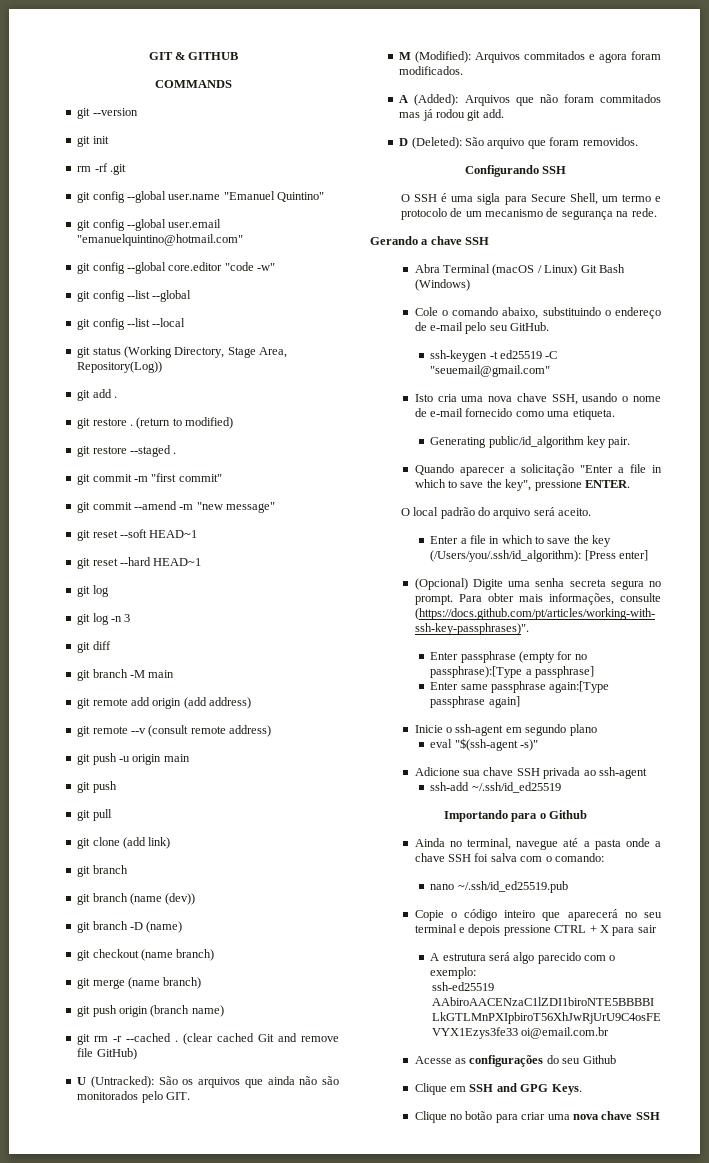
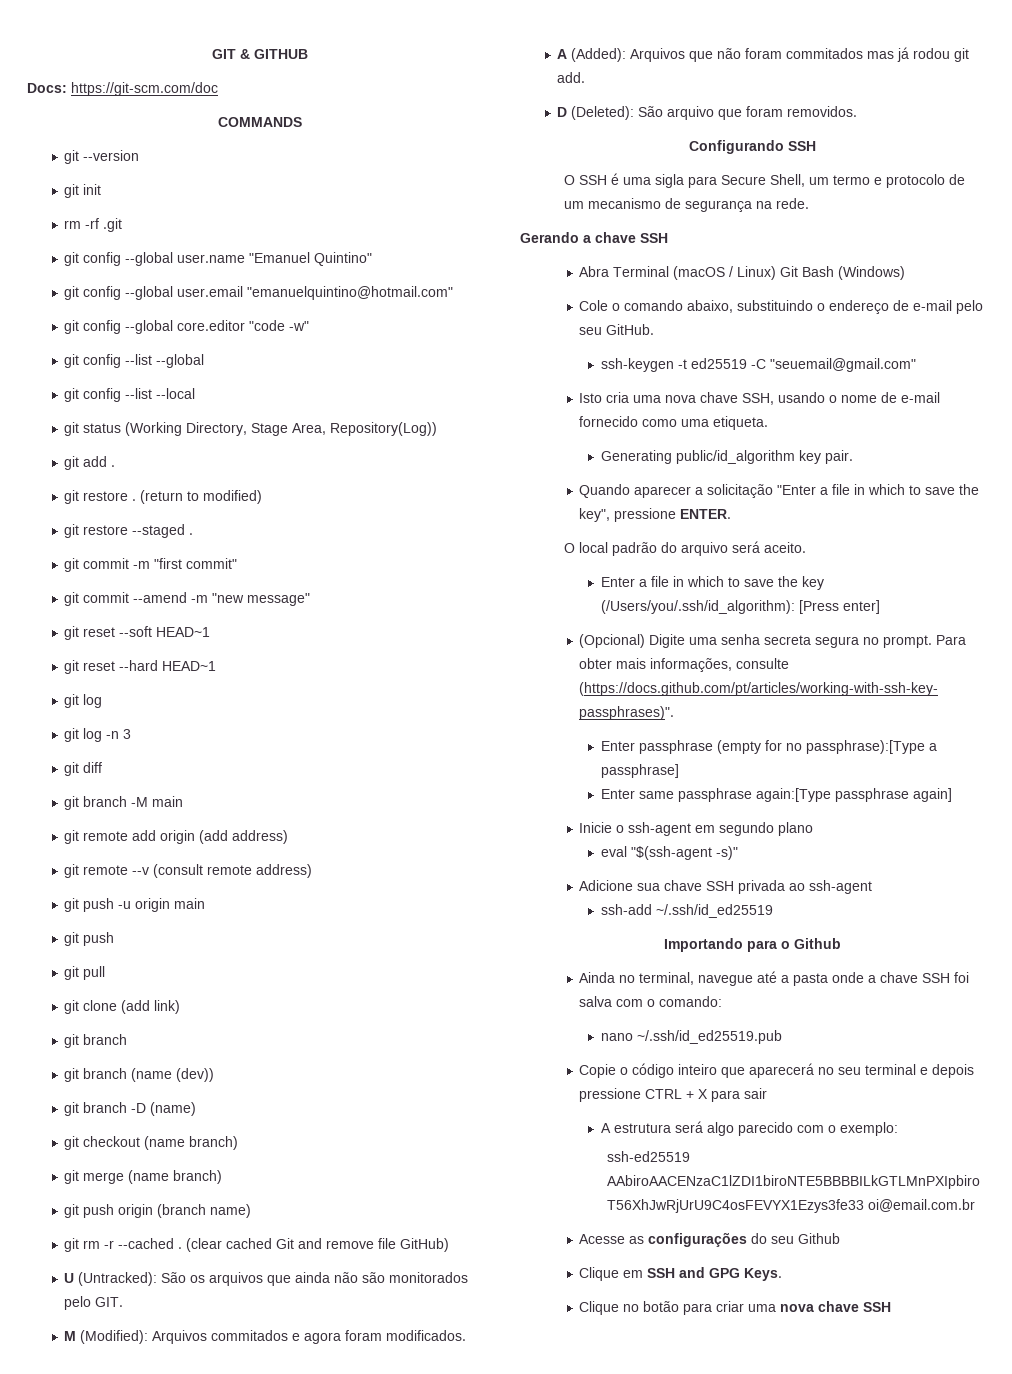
(239, 56) none -> [27,82,218,96] // Docs: https://git-scm.com/doc

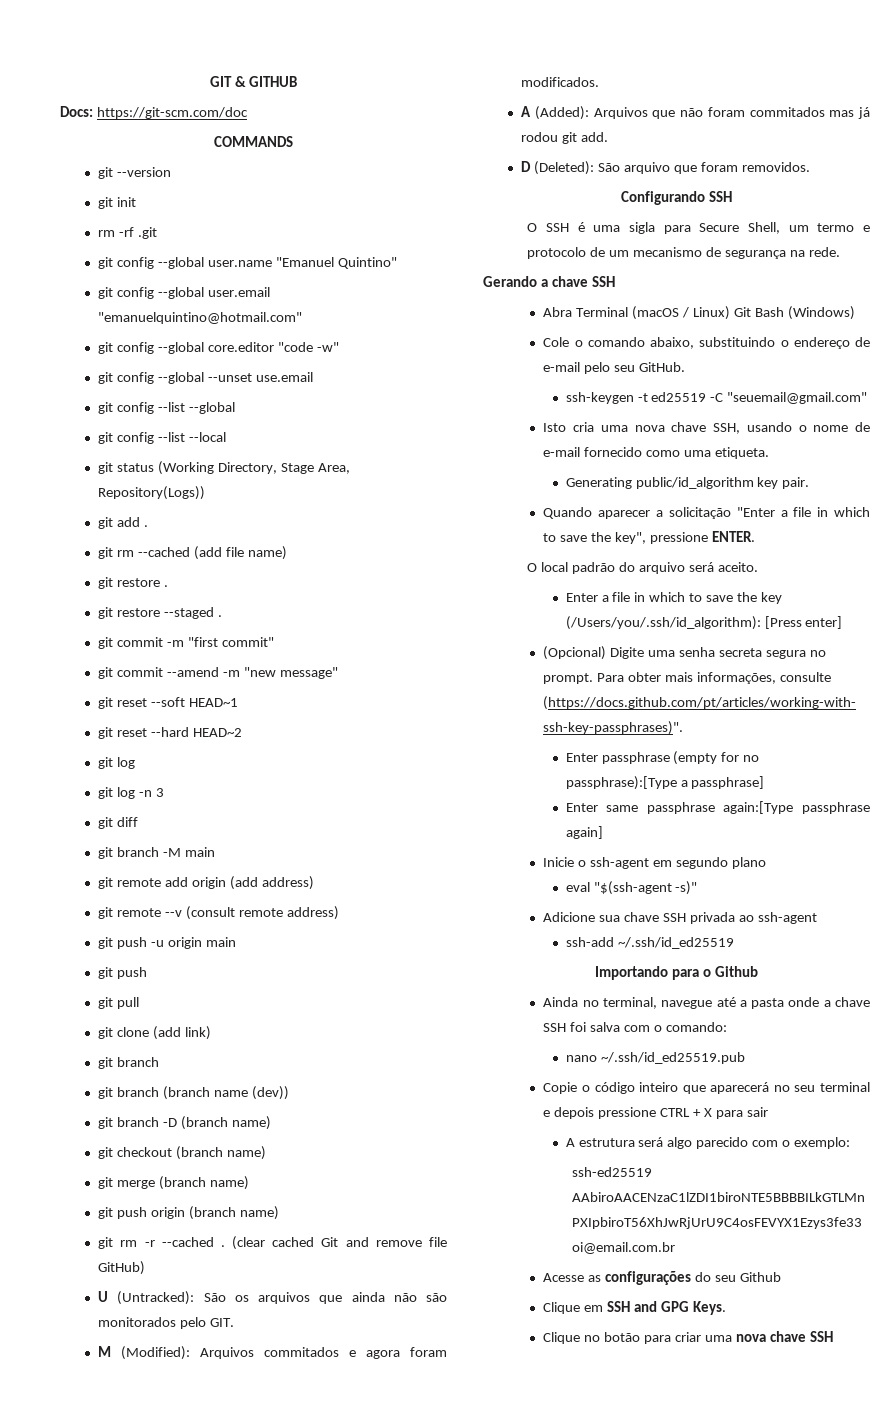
(310, 326) none -> [98,372,313,384] // git config --global --unset use.email
[330,422,438,436] Repository(Log)) -> [98,486,206,500] Repository(Logs))
(116, 466) none -> [98,546,287,560] // git rm --cached (add file name)
[140,490,263,504] (return to modified) -> (169, 586) none
[162,661,217,671] HEAD~1 -> [192,728,242,737] HEAD~2
[131,1068,173,1082] (name -> [163,1086,248,1100] (branch name
[150,1102,197,1116] (name) -> [180,1116,271,1130] (branch name)
[144,1136,239,1150] (name branch) -> [176,1146,266,1160] (branch name)
[128,1170,223,1184] (name branch) -> [159,1176,249,1190] (branch name)

